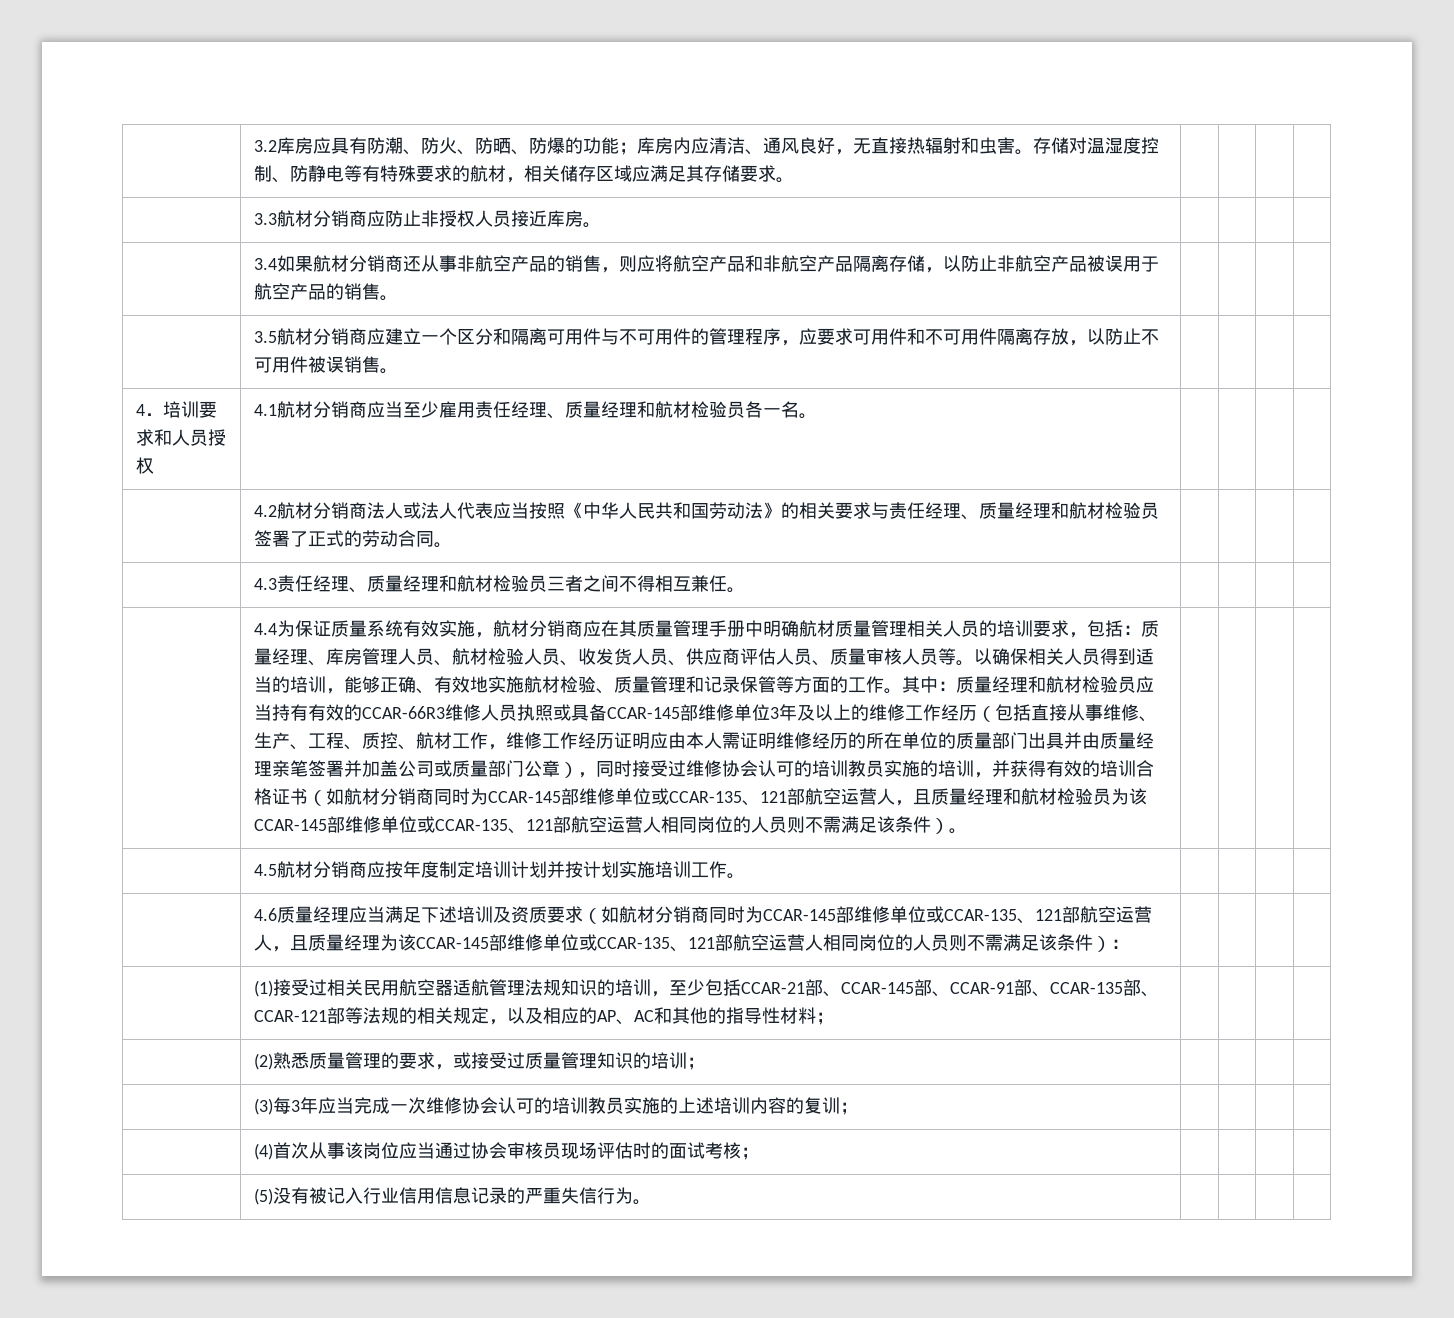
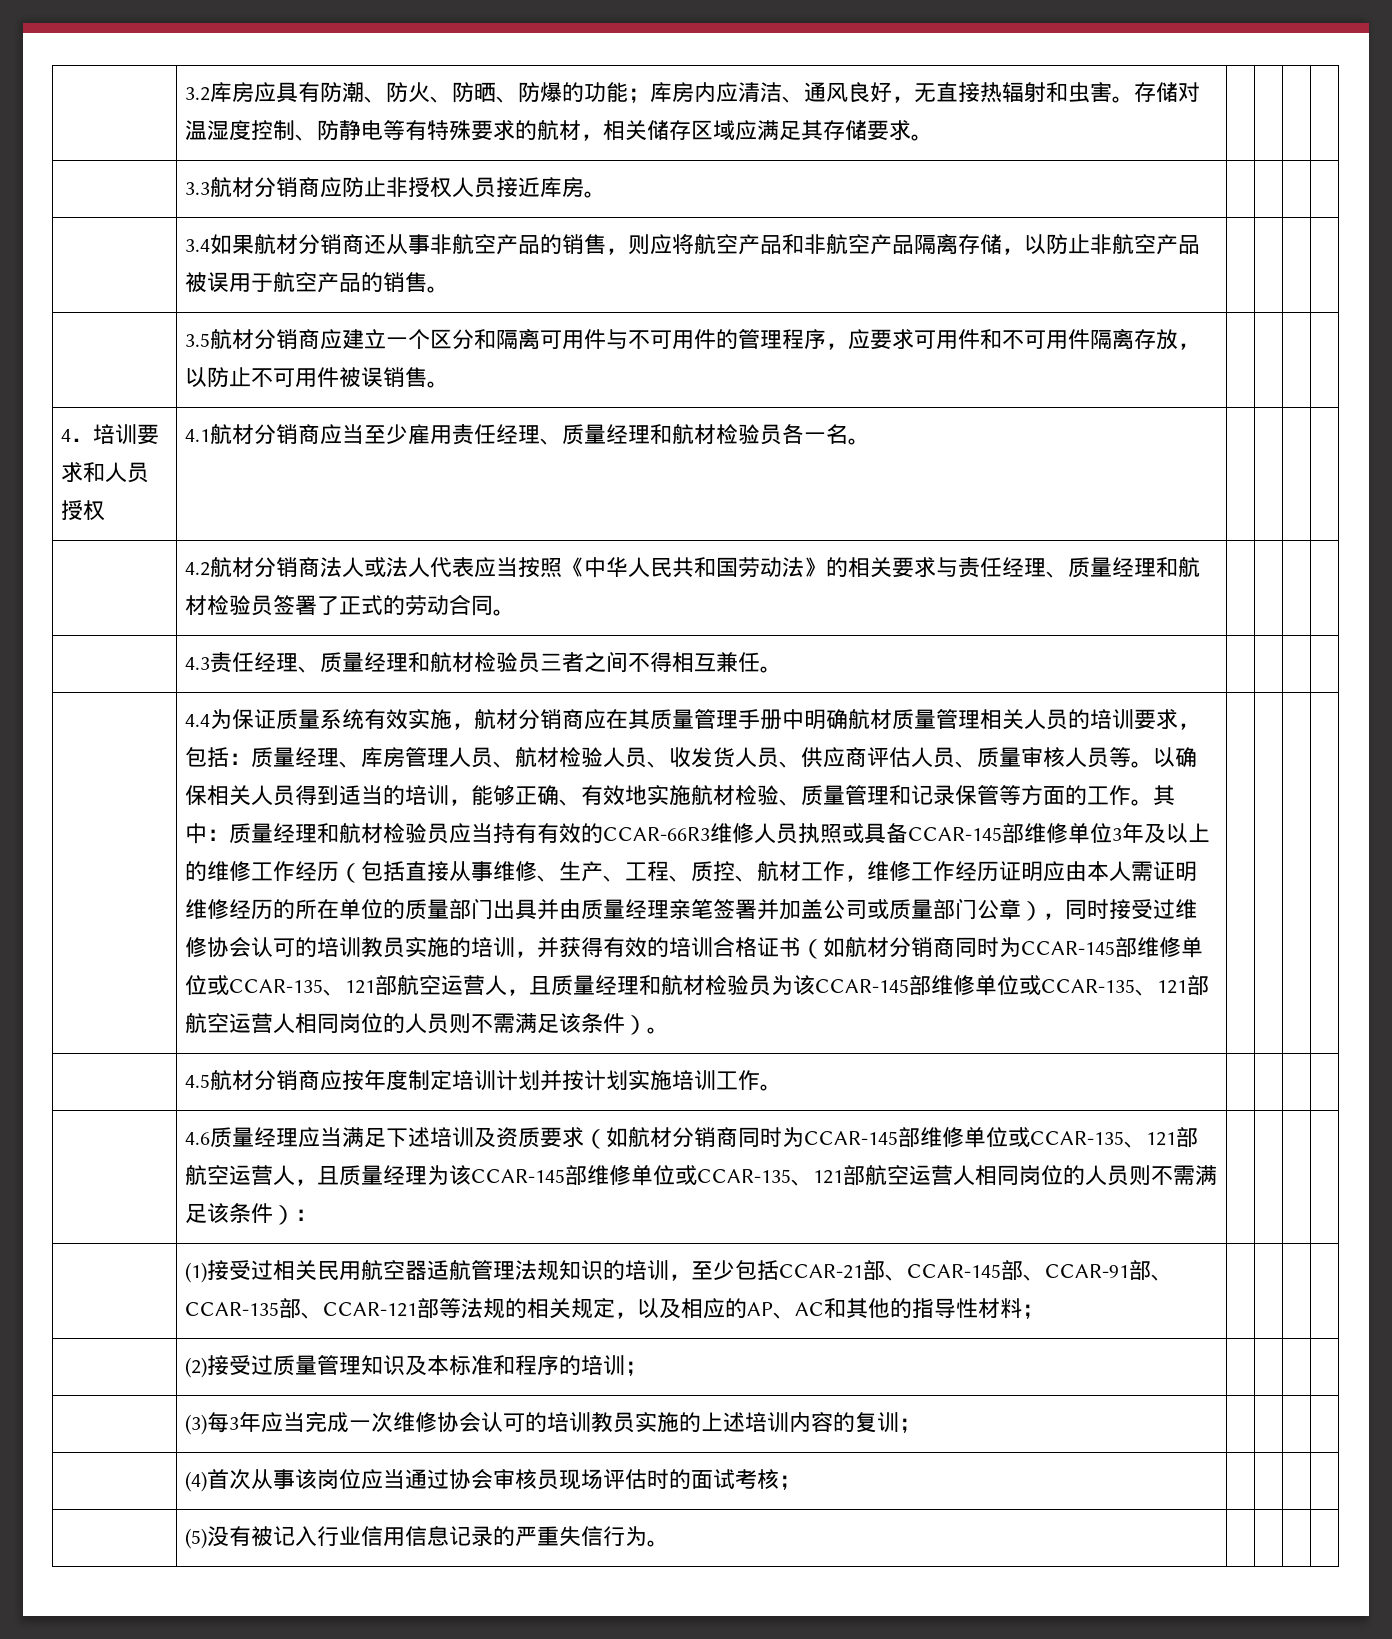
[273,1052,472,1070] 熟悉质量管理的要求，或 -> (207, 1367) none
(634, 1060) none -> [404,1355,559,1376] 及本标准和程序

